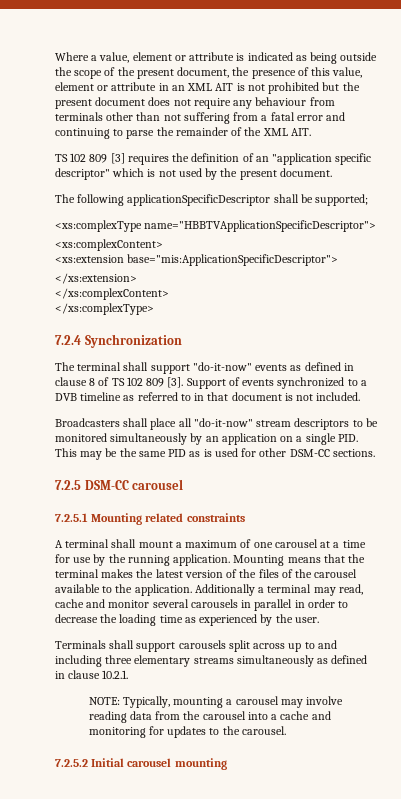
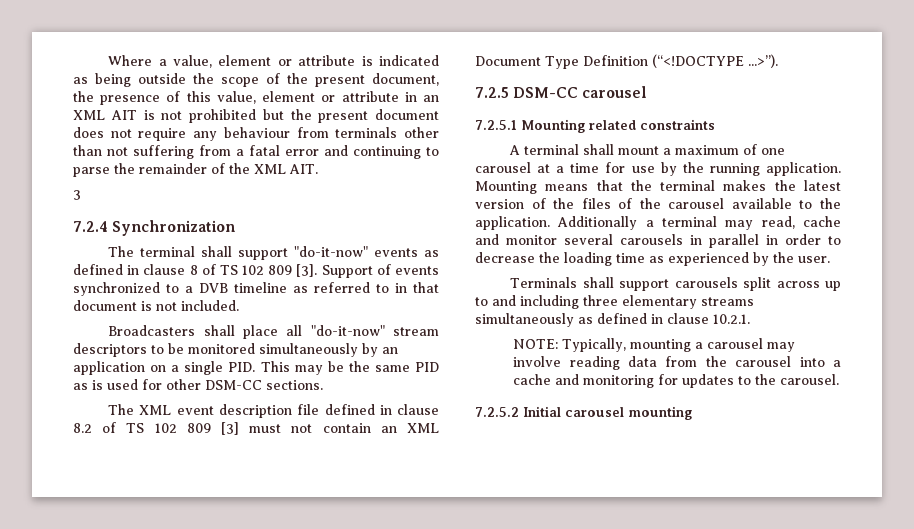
[55,153,372,165] [55,168,332,180] [55,194,369,206] [55,220,377,232] [55,239,163,251] [55,254,339,266] [55,273,137,284] [55,288,169,300] [55,303,154,315] TS 102 809 [3] requires the definition of an "application specific descriptor" which is not used by the present document. // The following applicationSpecificDescriptor shall be supported; // <xs:complexType name="HBBTVApplicationSpecificDescriptor"> // <xs:complexContent> // <xs:extension base="mis:ApplicationSpecificDescriptor"> // </xs:extension> // </xs:complexContent> // </xs:complexType> -> [73,190,81,200] 3
(375, 453) none -> [108,404,439,418] [73,422,439,435] [475,54,778,69] // The XML event description file defined in clause 8.2 of TS 102 809 [3] must not contain an XML Document Type Definition (“<!DOCTYPE ...>”).

